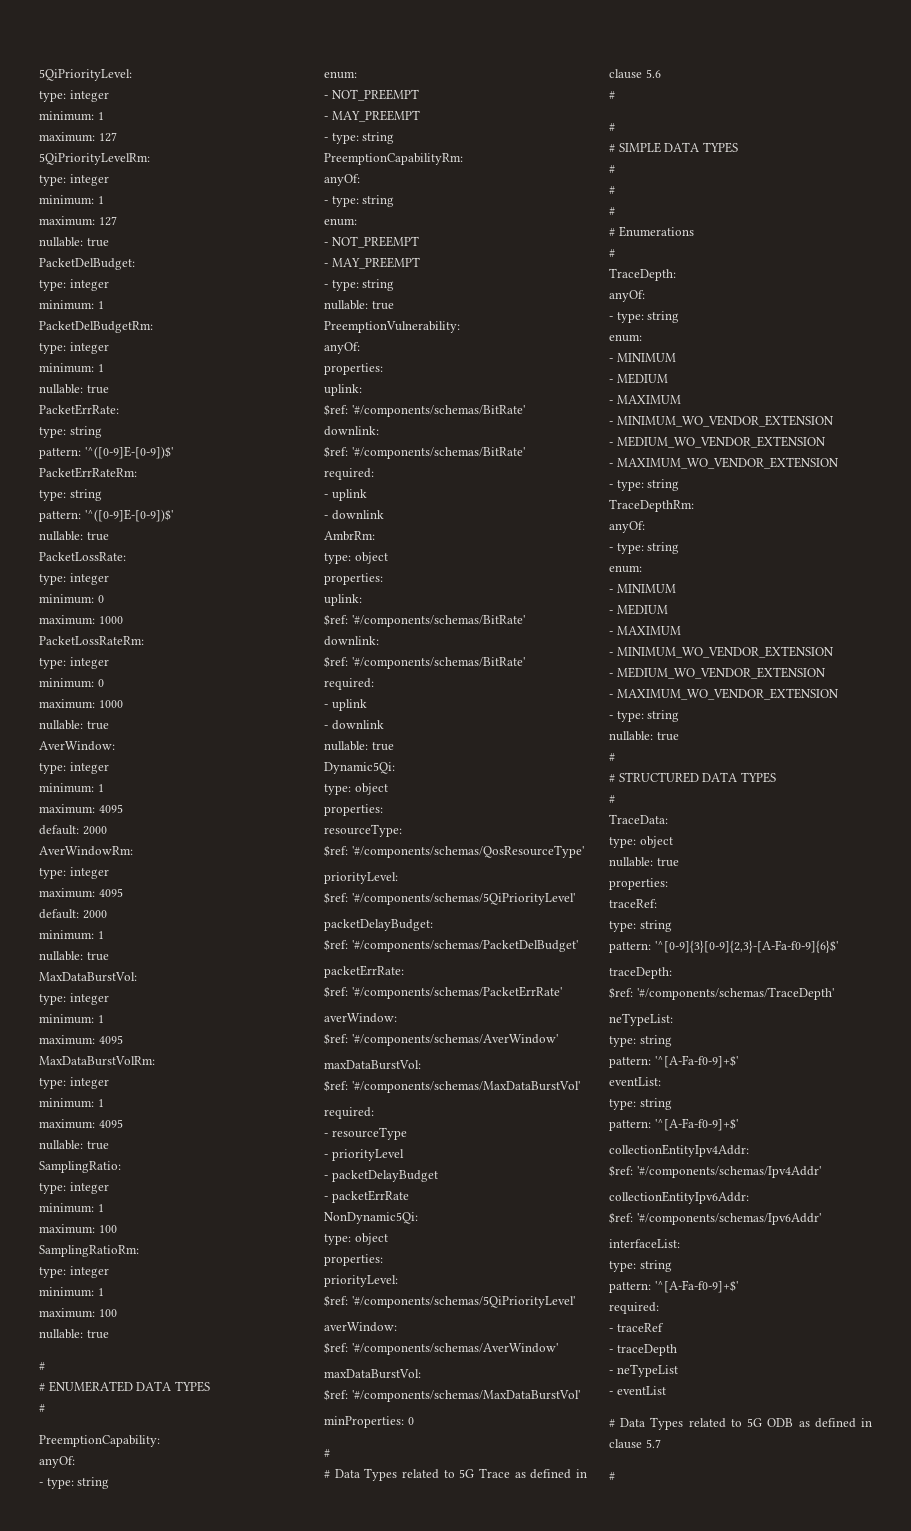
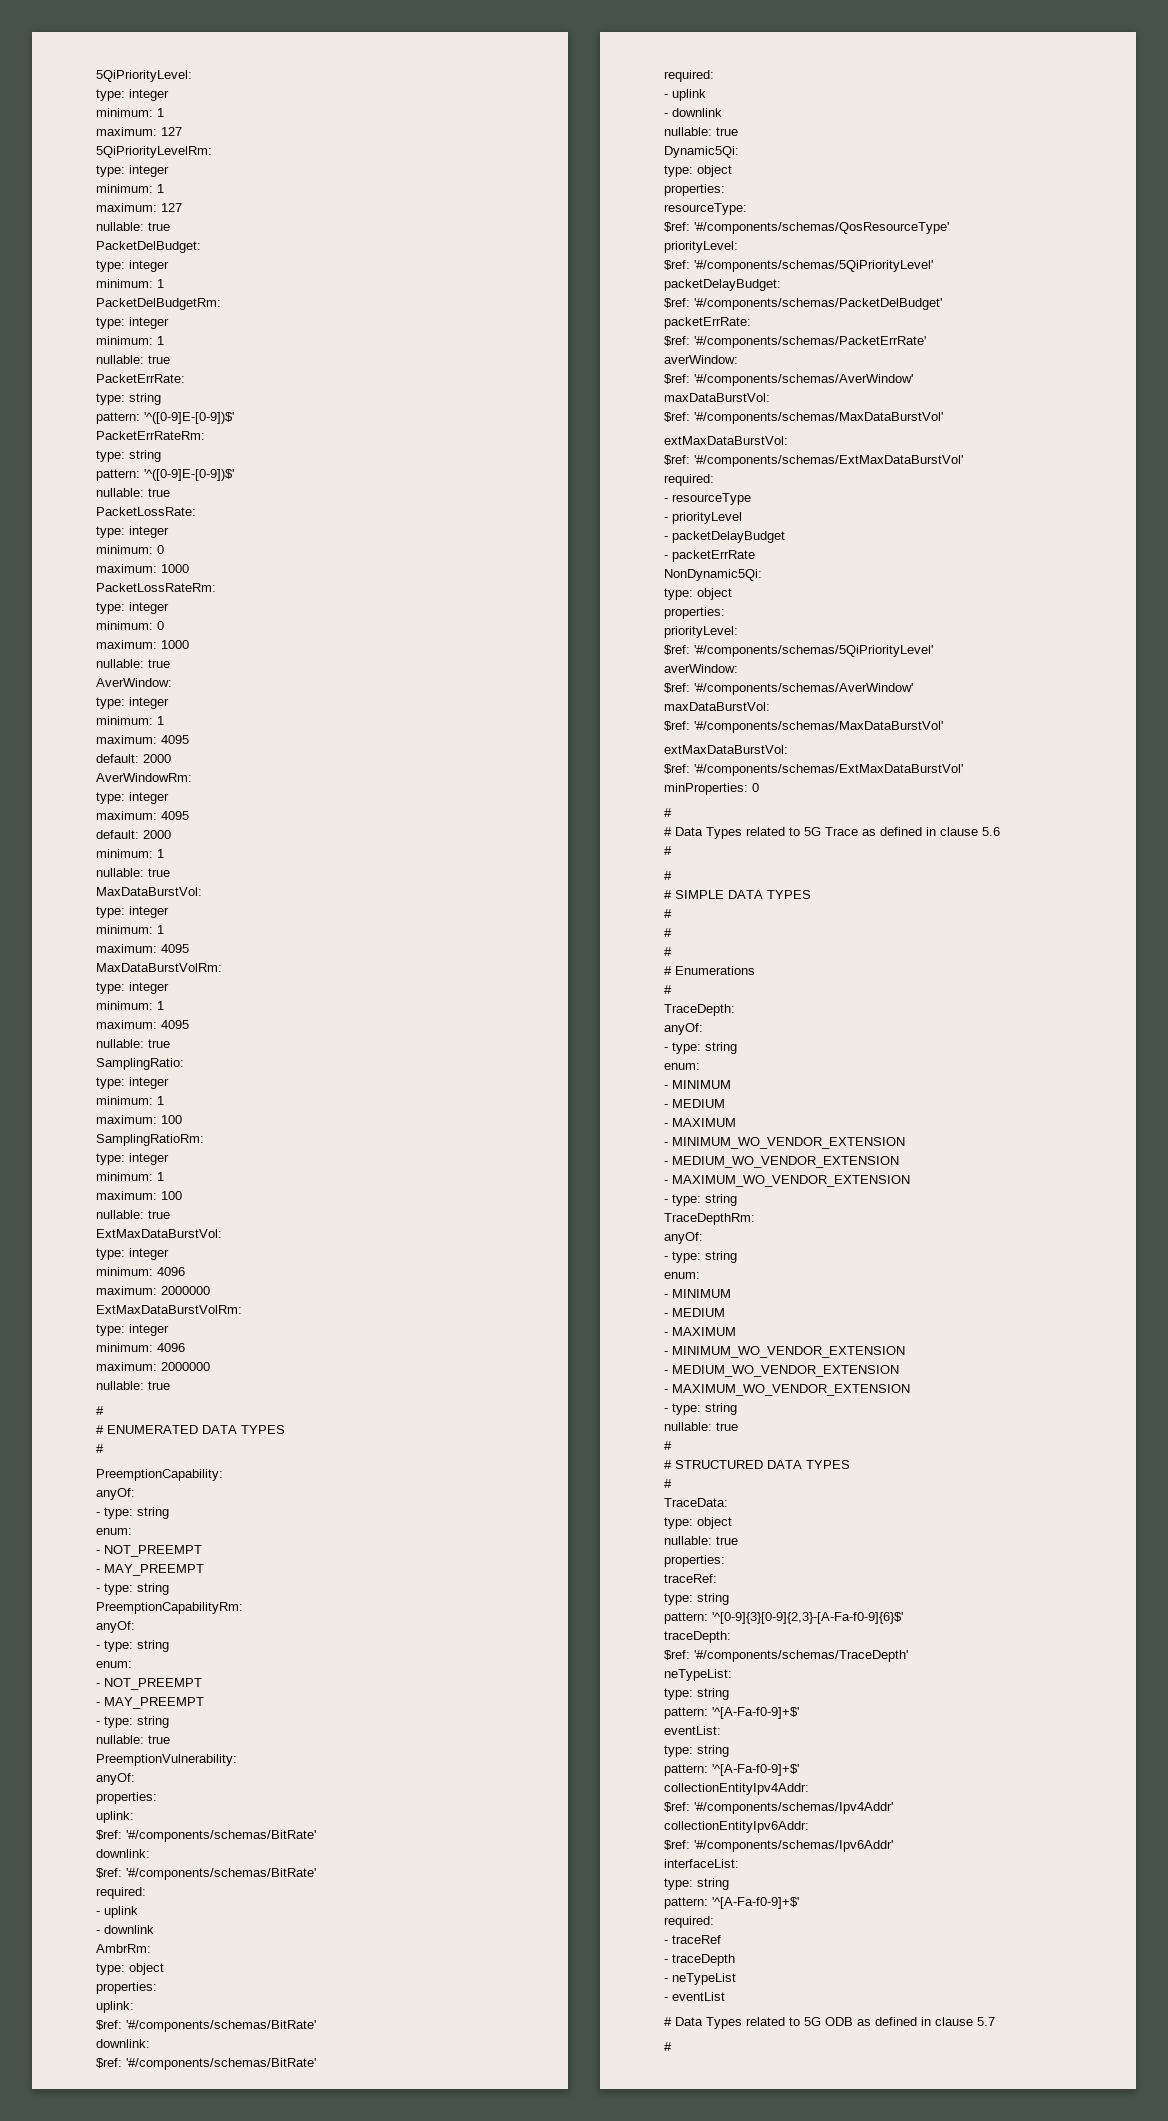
(109, 1334) none -> [96,1229,222,1238] [96,1248,169,1260] [96,1267,185,1276] [96,1286,210,1295] [96,1305,242,1314] [96,1324,169,1336] [96,1343,185,1352] [96,1362,210,1371] [96,1381,170,1390] // ExtMaxDataBurstVol: // type: integer // minimum: 4096 // maximum: 2000000 // ExtMaxDataBurstVolRm: // type: integer // minimum: 4096 // maximum: 2000000 // nullable: true
(580, 1087) none -> [664,436,788,445] [664,455,963,467] // extMaxDataBurstVol: // $ref: '#/components/schemas/ExtMaxDataBurstVol'
(580, 1396) none -> [664,745,788,754] [664,764,963,776] // extMaxDataBurstVol: // $ref: '#/components/schemas/ExtMaxDataBurstVol'

